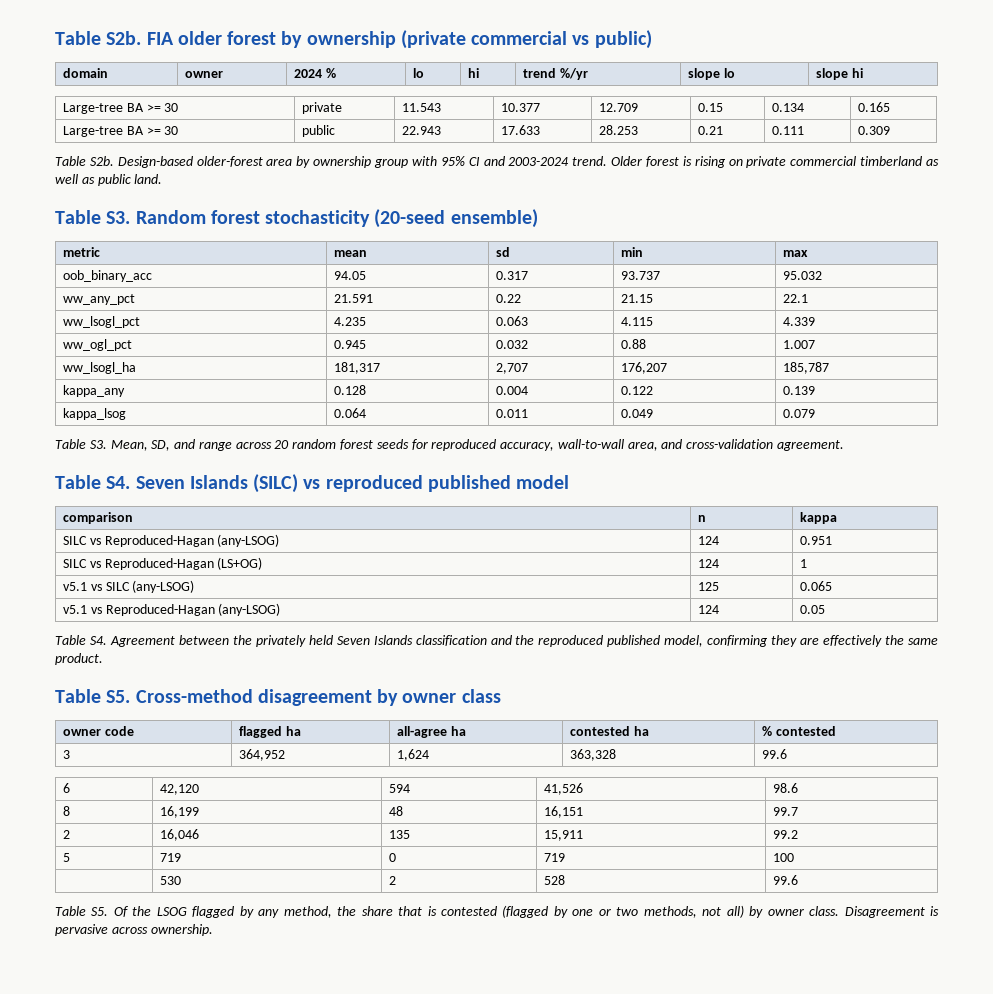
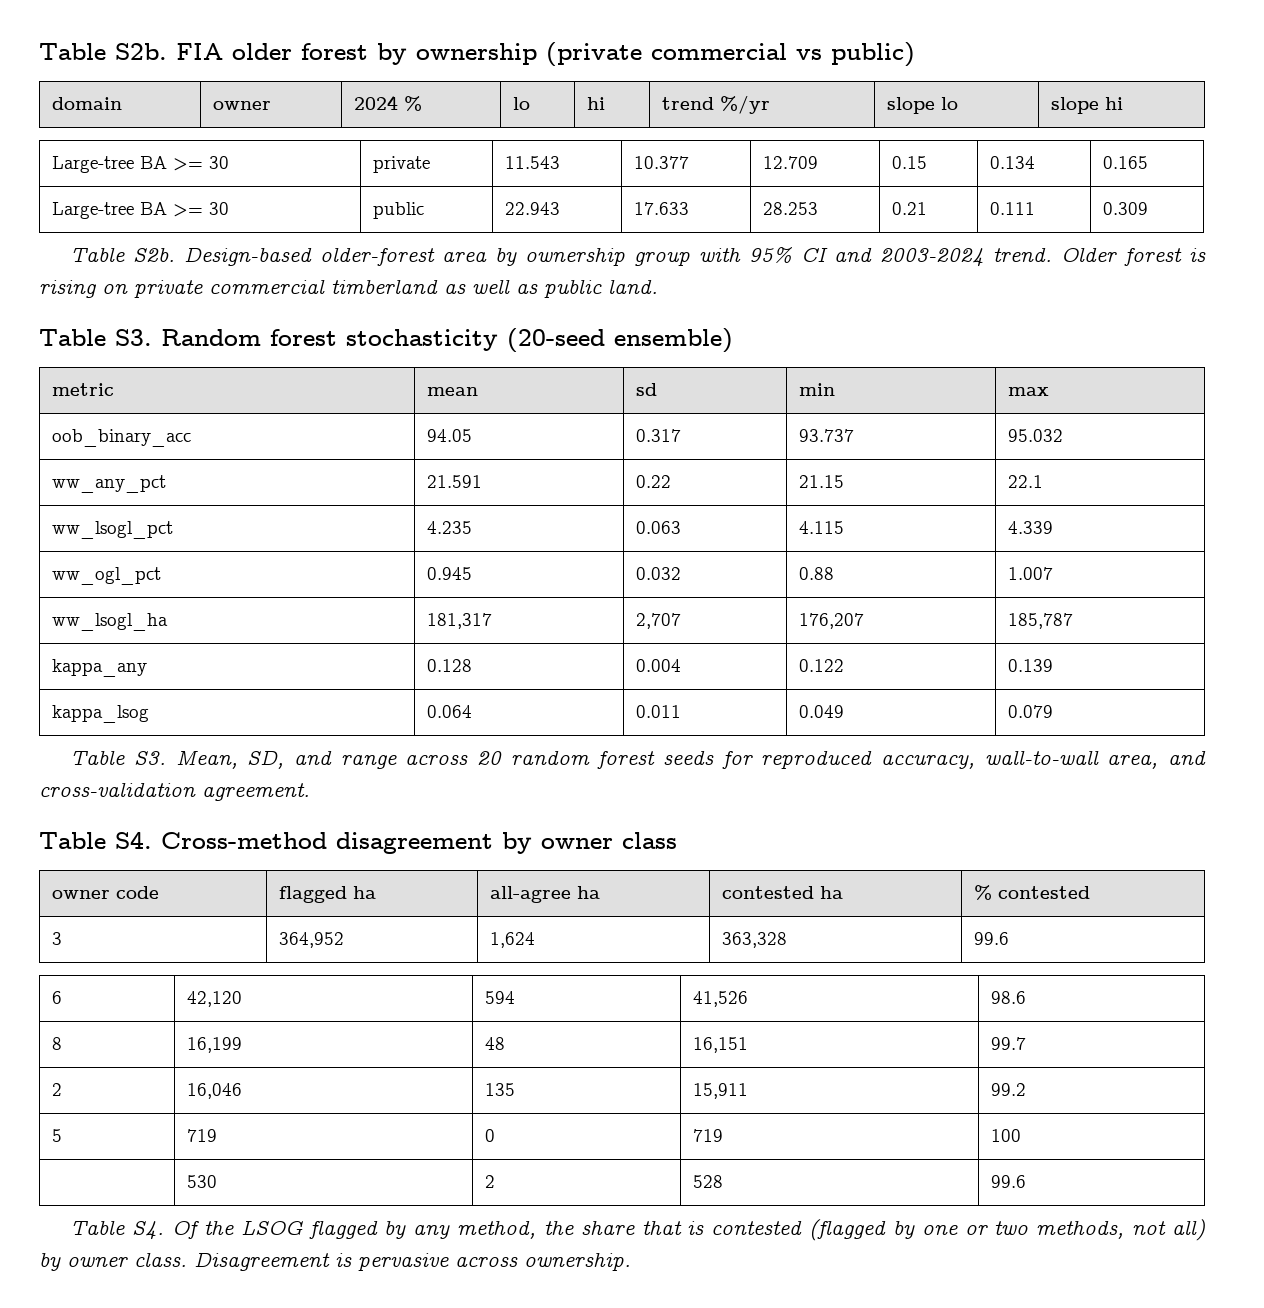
[135,474,570,493] [62,512,133,524] [697,515,706,522] [799,512,837,524] [62,534,280,547] [697,536,719,545] [799,536,832,545] [62,557,263,570] [697,559,719,568] [799,559,807,568] [62,580,195,593] [697,582,719,591] [799,581,832,591] [62,603,281,616] [697,605,719,614] [799,605,825,614] [55,635,939,647] [55,653,103,665] [55,689,131,703] Seven Islands (SILC) vs reproduced published model // comparison | n | kappa // SILC vs Reproduced-Hagan (any-LSOG) | 124 | 0.951 // SILC vs Reproduced-Hagan (LS+OG) | 124 | 1 // v5.1 vs SILC (any-LSOG) | 125 | 0.065 // v5.1 vs Reproduced-Hagan (any-LSOG) | 124 | 0.05 // Table S4. Agreement between the privately held Seven Islands classification and the reproduced published model, confirming they are effectively the same product. // Table S5. -> (152, 840) none
[91,907,109,916] S5. -> [132,1221,165,1240] S4.

